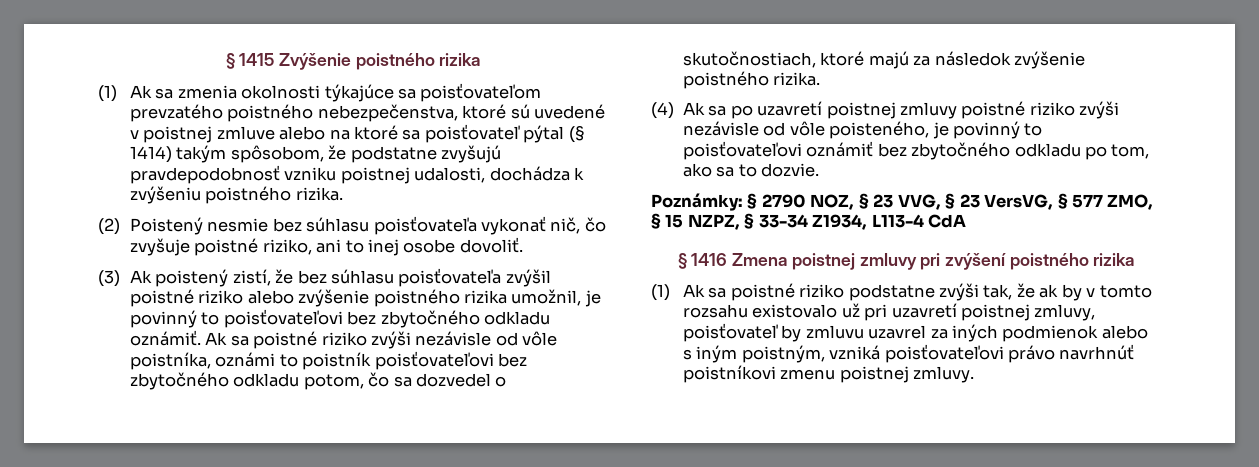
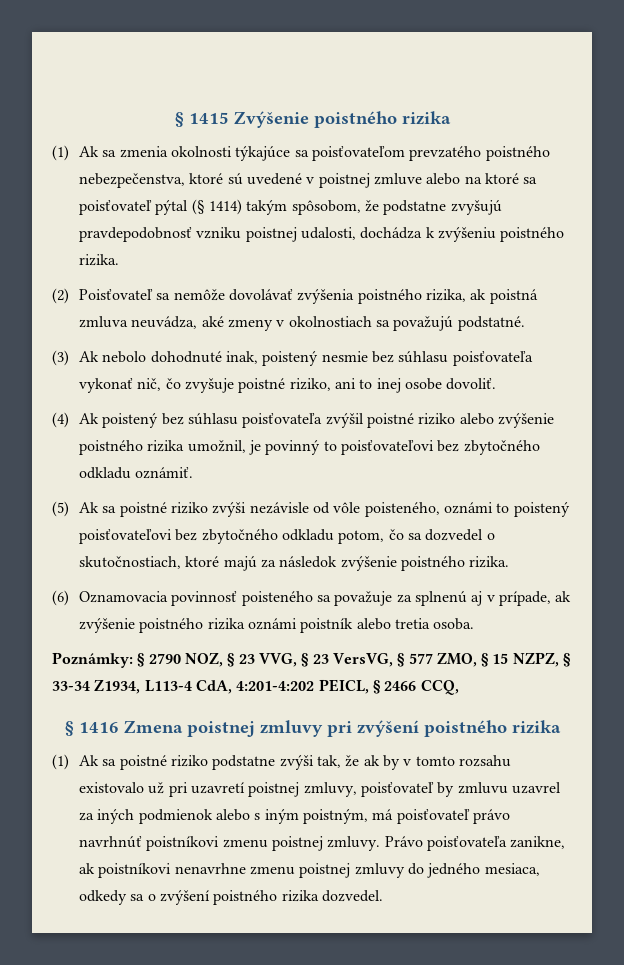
[129,217,203,235] Poistený -> [79,289,538,304] [79,316,525,331] [52,350,319,366] Poisťovateľ sa nemôže dovolávať zvýšenia poistného rizika, ak poistná zmluva neuvádza, aké zmeny v okolnostiach sa považujú podstatné. // (3) Ak nebolo dohodnuté inak, poistený
[98,270,120,287] (3) -> [52,412,69,428] (4)
[232,269,294,286] zistí, že -> (159, 420) none
(201, 338) none -> [52,501,69,517] // (5)
[129,352,211,370] poistníka, -> [364,502,440,517] poisteného,
[302,352,372,370] poistník -> [513,502,570,517] poistený
[651,101,1120,119] [682,121,1043,139] [682,141,1150,160] [682,163,820,177] (4) Ak sa po uzavretí poistnej zmluvy poistné riziko zvýši nezávisle od vôle poisteného, je povinný to poisťovateľovi oznámiť bez zbytočného odkladu po tom, ako sa to dozvie. -> [52,590,572,606] [79,618,475,633] (6) Oznamovacia povinnosť poisteného sa považuje za splnenú aj v prípade, ak zvýšenie poistného rizika oznámi poistník alebo tretia osoba.
[928,214,967,228] CdA -> [195,679,459,695] CdA, 4:201-4:202 PEICL, § 2466 CCQ,
[829,344,1004,363] vzniká poisťovateľovi -> [372,809,470,824] má poisťovateľ
(975, 374) none -> [384,836,566,851] [79,863,540,878] [79,890,384,905] Právo poisťovateľa zanikne, ak poistníkovi nenavrhne zmenu poistnej zmluvy do jedného mesiaca, odkedy sa o zvýšení poistného rizika dozvedel.

